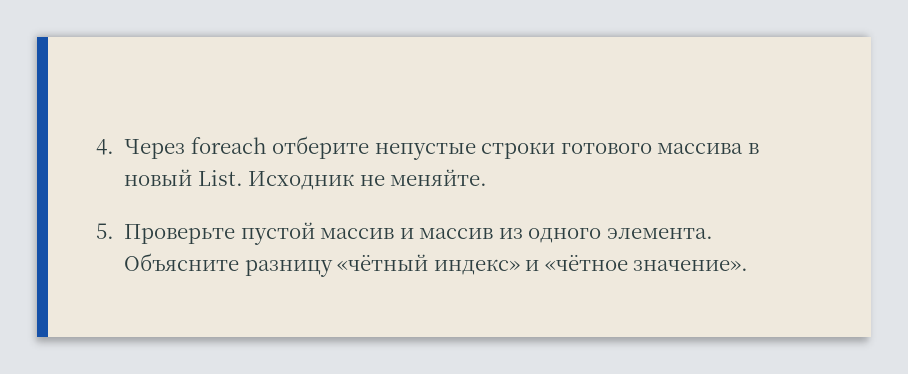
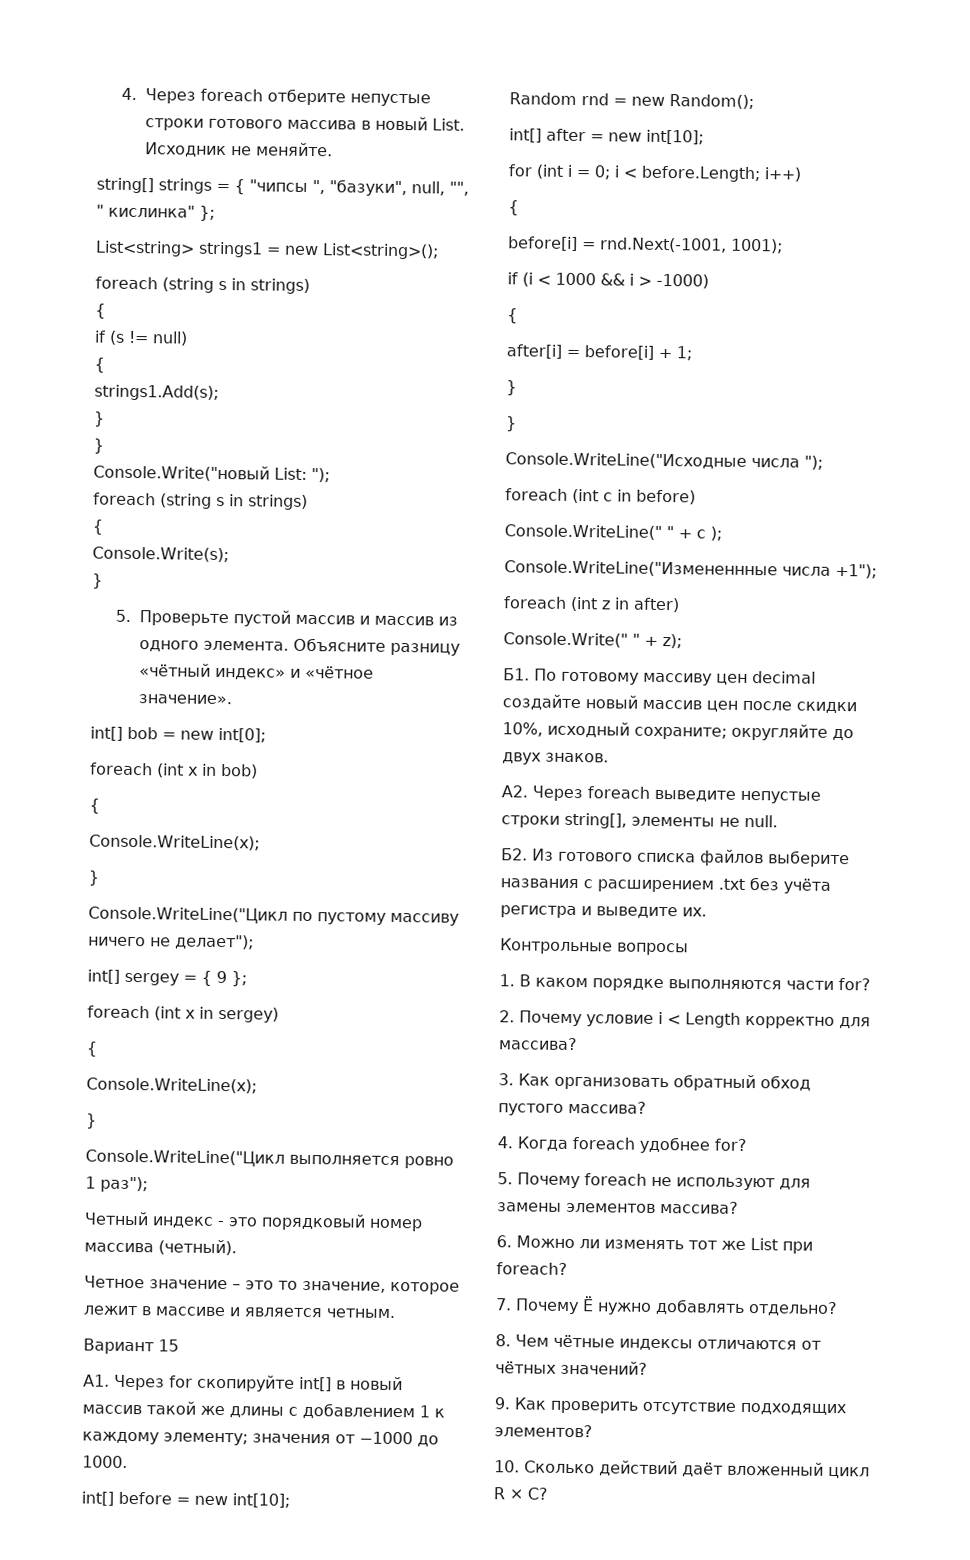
(488, 177) none -> [96,177,469,197] [96,204,215,221] [95,240,439,260] [95,276,310,294] [95,303,106,319] [94,330,188,346] [94,357,105,373] [94,384,219,401] [93,411,105,427] [93,438,104,454] [93,464,330,483] [93,492,308,510] [92,519,103,535] [92,546,229,563] [92,573,103,589] // string[] strings = { "чипсы ", "базуки", null, "", " кислинка" }; // List<string> strings1 = new List<string>(); // foreach (string s in strings) // { // if (s != null) // { // strings1.Add(s); // } // } // Console.Write("новый List: "); // foreach (string s in strings) // { // Console.Write(s); // }
(749, 265) none -> [90,726,266,743] [90,762,258,779] [89,798,100,814] [89,834,260,851] [88,870,99,886] [88,906,459,926] [88,934,254,950] [87,969,247,987] [87,1005,279,1023] [86,1041,98,1057] [86,1077,257,1094] [86,1113,97,1129] [85,1149,454,1169] [85,1176,148,1193] [84,1211,423,1232] [84,1239,237,1256] [84,1275,460,1295] [83,1305,395,1319] [83,1338,179,1355] [83,1374,403,1392] [82,1401,445,1420] [82,1431,439,1447] [82,1455,128,1468] [81,1491,290,1508] [509,92,754,110] [509,128,704,145] [508,164,801,183] [508,200,519,216] [508,236,783,254] [507,272,709,289] [507,308,518,324] [506,344,692,361] [506,380,517,396] [505,416,517,432] [505,452,823,470] [505,488,696,505] [504,524,722,541] [504,560,877,579] [503,596,680,613] [503,632,682,649] [503,668,816,686] [502,694,857,714] [502,721,854,741] [502,752,609,765] [501,785,821,804] [501,812,778,829] [501,848,850,868] [500,877,831,894] [500,905,707,919] [500,938,689,956] [499,974,871,992] [499,1010,871,1029] [498,1037,578,1051] [498,1073,811,1092] [498,1100,647,1116] [497,1136,747,1154] [497,1172,811,1191] [497,1201,739,1214] [496,1235,813,1254] [496,1262,568,1275] [495,1296,838,1317] [495,1334,821,1351] [495,1360,648,1375] [494,1397,846,1416] [494,1424,593,1438] [494,1460,870,1479] [493,1487,548,1500] // int[] bob = new int[0]; // foreach (int x in bob) // { // Console.WriteLine(x); // } // Console.WriteLine("Цикл по пустому массиву ничего не делает"); // int[] sergey = { 9 }; // foreach (int x in sergey) // { // Console.WriteLine(x); // } // Console.WriteLine("Цикл выполняется ровно 1 раз"); // Четный индекс - это порядковый номер массива (четный). // Четное значение – это то значение, которое лежит в массиве и является четным. // Вариант 15 // А1. Через for скопируйте int[] в новый массив такой же длины с добавлением 1 к каждому элементу; значения от −1000 до 1000. // int[] before = new int[10]; // Random rnd = new Random(); // int[] after = new int[10]; // for (int i = 0; i < before.Length; i++) // { // before[i] = rnd.Next(-1001, 1001); // if (i < 1000 && i > -1000) // { // after[i] = before[i] + 1; // } // } // Console.WriteLine("Исходные числа "); // foreach (int c in before) // Console.WriteLine(" " + c ); // Console.WriteLine("Измененнные числа +1"); // foreach (int z in after) // Console.Write(" " + z); // Б1. По готовому массиву цен decimal создайте новый массив цен после скидки 10%, исходный сохраните; округляйте до двух знаков. // А2. Через foreach выведите непустые строки string[], элементы не null. // Б2. Из готового списка файлов выберите названия с расширением .txt без учёта регистра и выведите их. // Контрольные вопросы // 1. В каком порядке выполняются части for? // 2. Почему условие i < Length корректно для массива? // 3. Как организовать обратный обход пустого массива? // 4. Когда foreach удобнее for? // 5. Почему foreach не используют для замены элементов массива? // 6. Можно ли изменять тот же List при foreach? // 7. Почему Ё нужно добавлять отдельно? // 8. Чем чётные индексы отличаются от чётных значений? // 9. Как проверить отсутствие подходящих элементов? // 10. Сколько действий даёт вложенный цикл R × C?

